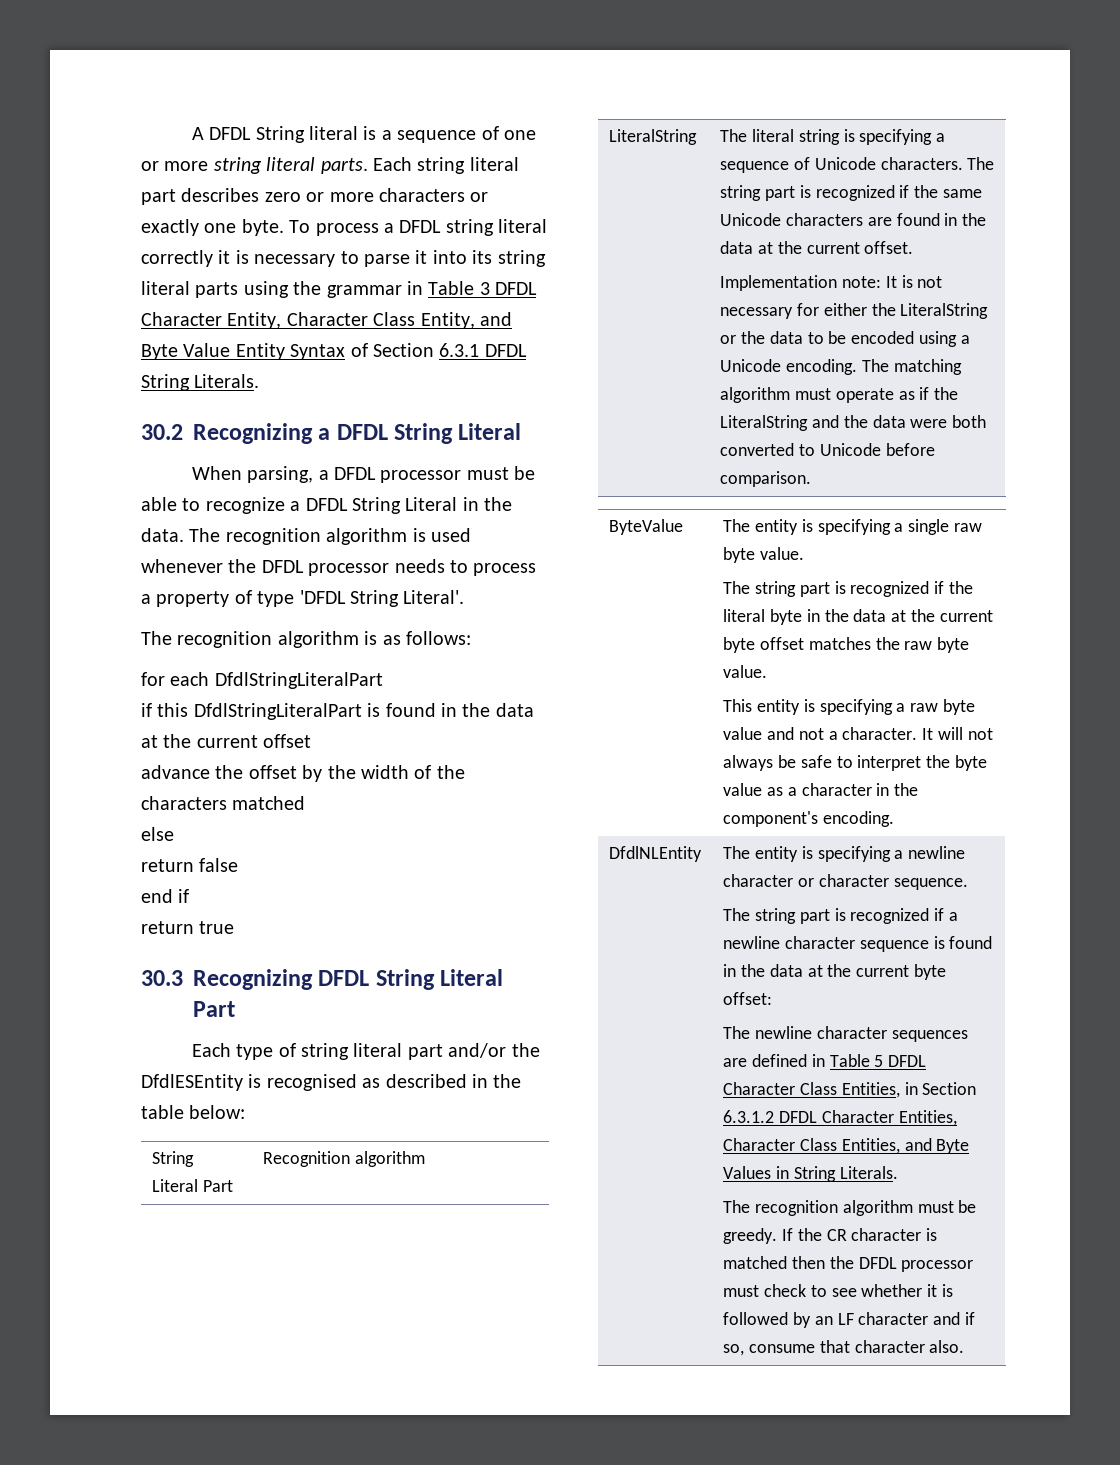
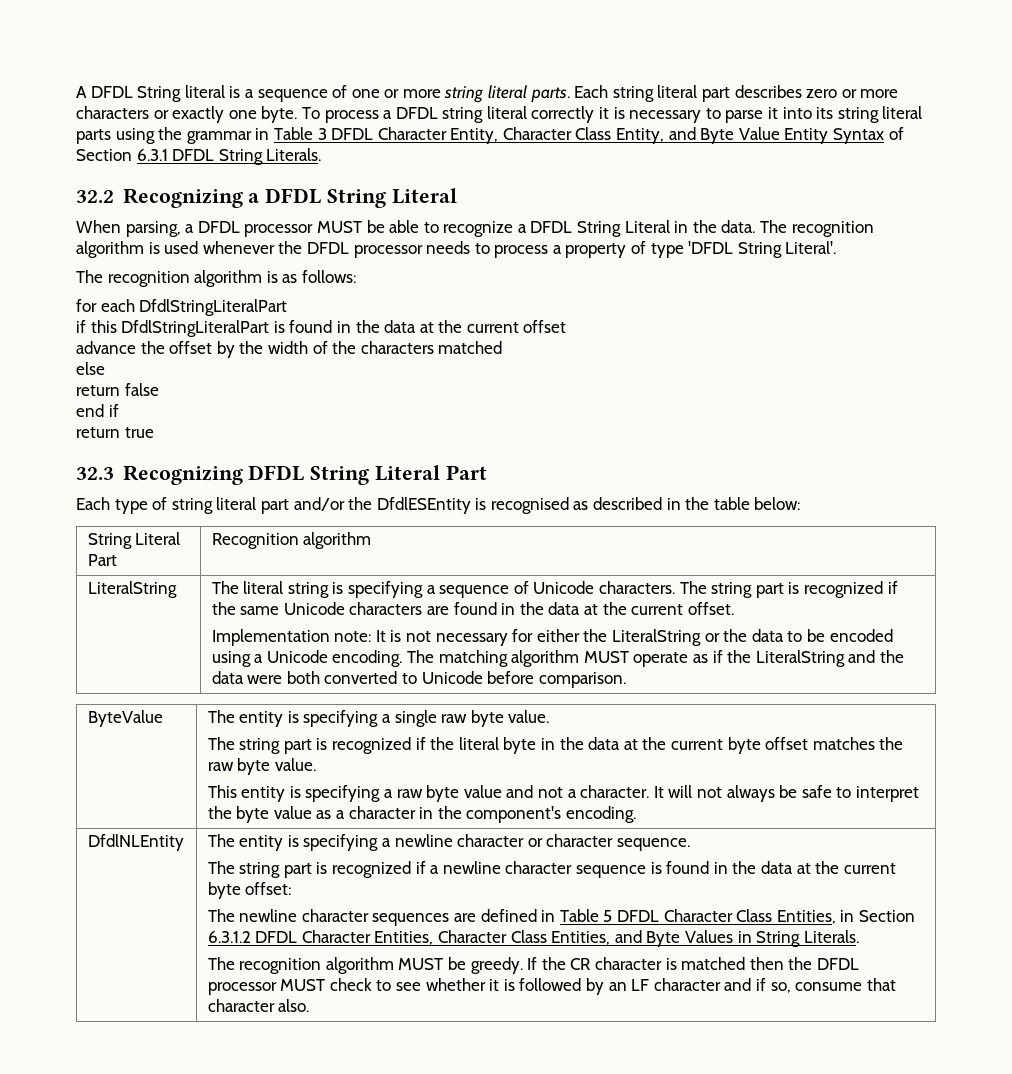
[141,424,183,440] 30.2 -> [76,190,114,203] 32.2
[466,467,509,480] must -> [316,221,362,233] MUST
[141,970,183,986] 30.3 -> [76,467,114,480] 32.3
[794,388,831,400] must -> [583,651,629,663] MUST
[917,1201,954,1213] must -> [398,958,444,970] MUST
[722,1285,759,1297] must -> [280,979,326,991] MUST

